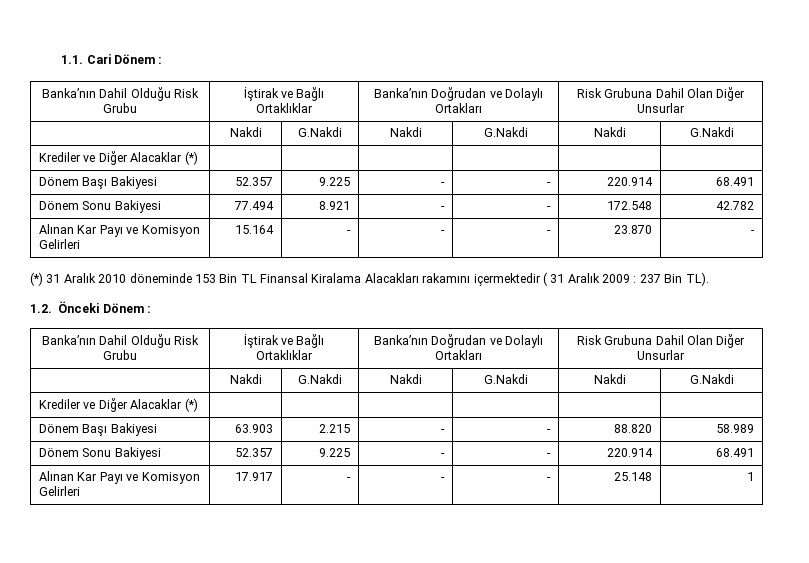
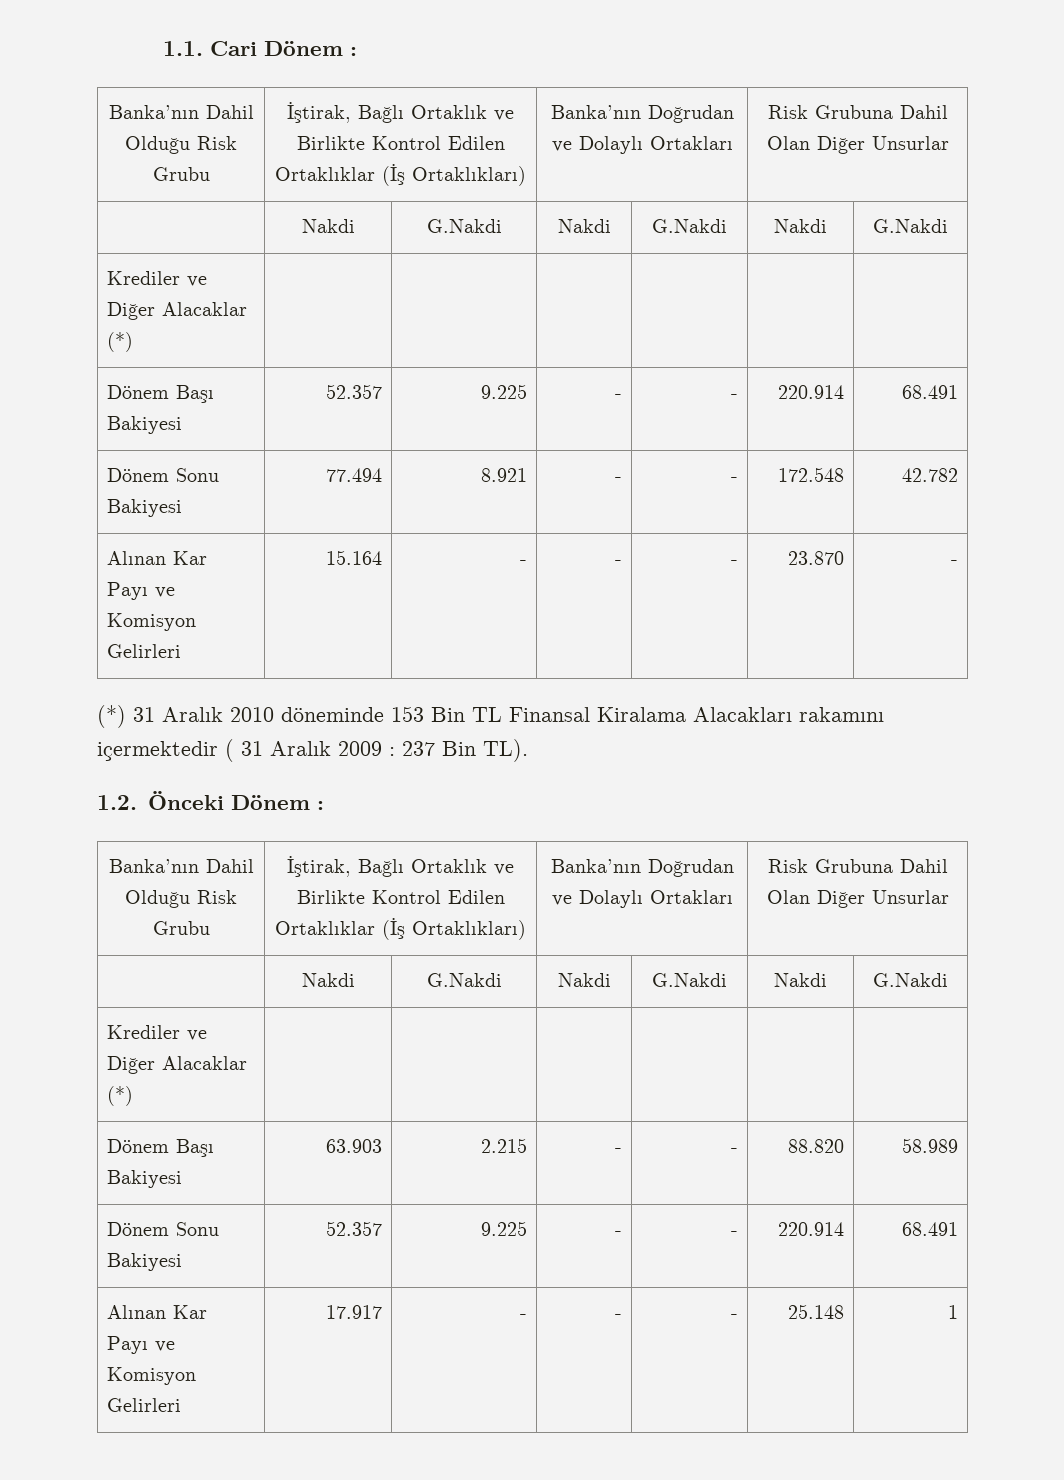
[243,87,325,101] [256,103,313,113] İştirak ve Bağlı Ortaklıklar -> [287,102,514,123] [296,136,505,150] [275,164,526,186] İştirak, Bağlı Ortaklık ve Birlikte Kontrol Edilen Ortaklıklar (İş Ortaklıkları)
[243,334,325,348] [256,350,313,360] İştirak ve Bağlı Ortaklıklar -> [287,856,514,877] [296,890,505,904] [275,918,526,940] İştirak, Bağlı Ortaklık ve Birlikte Kontrol Edilen Ortaklıklar (İş Ortaklıkları)

